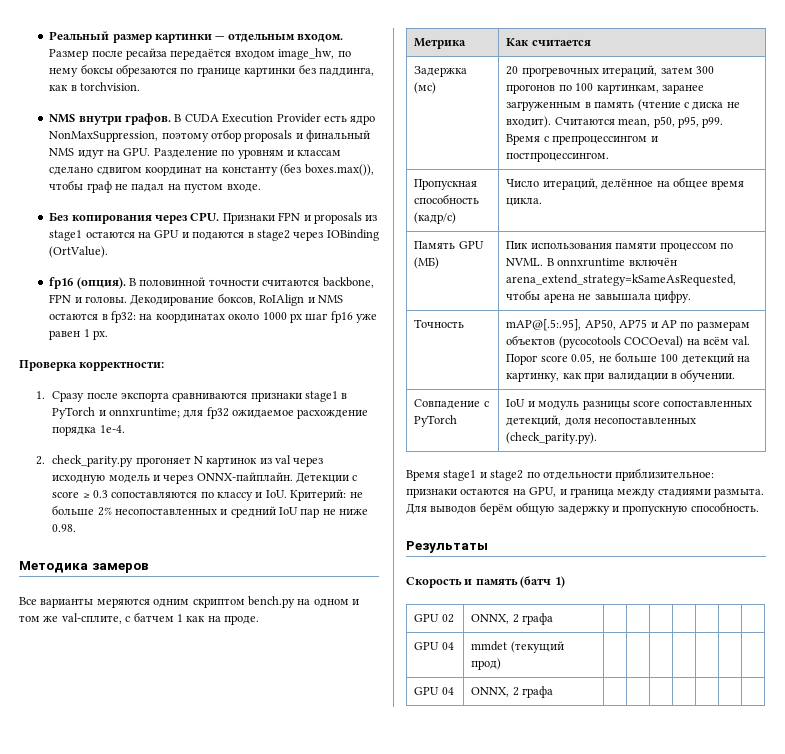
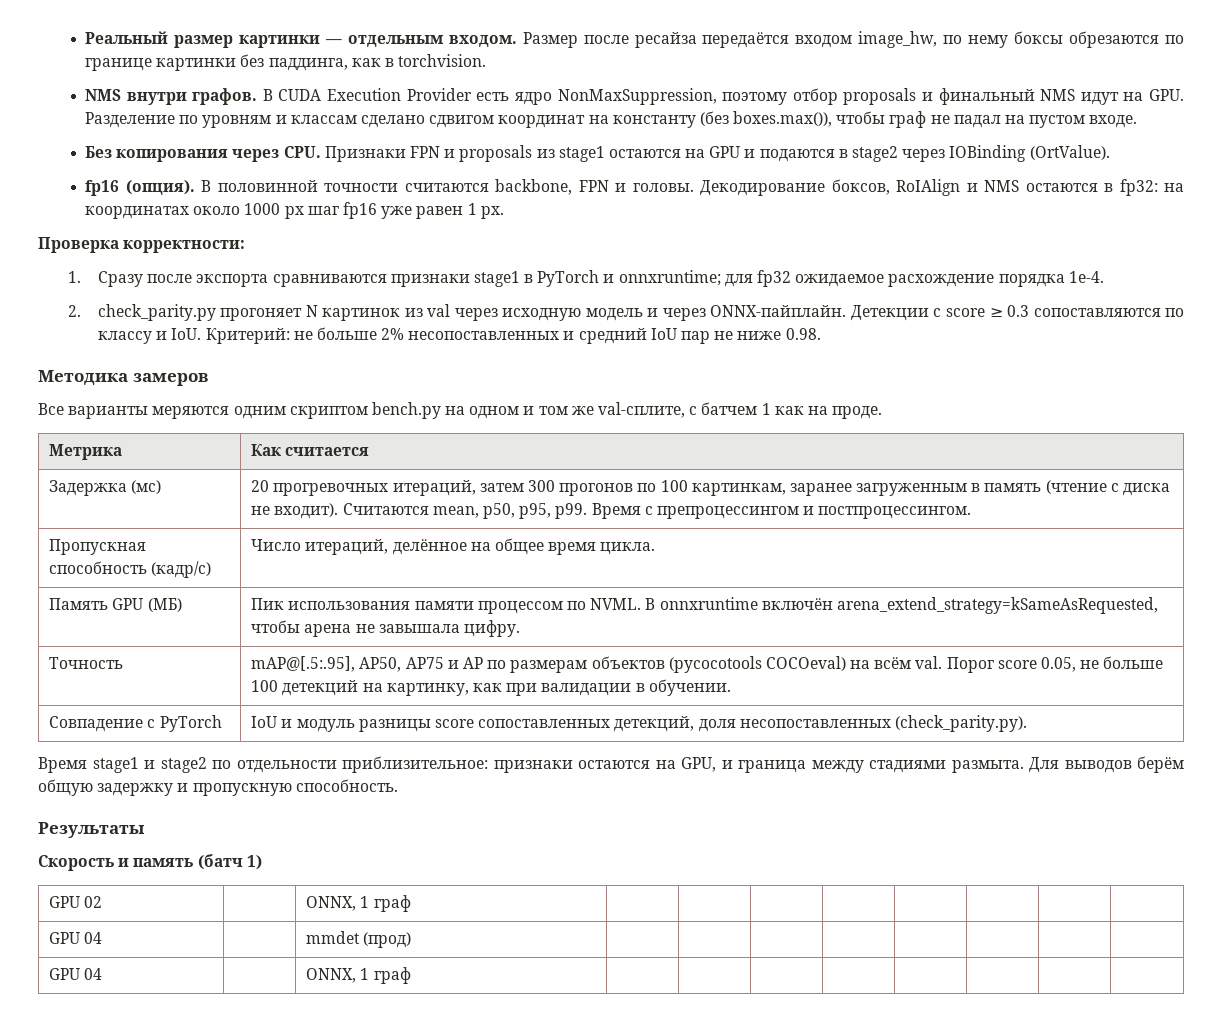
[471,613,554,625] [414,642,454,650] [471,641,564,653] [471,658,502,670] [414,687,454,695] [471,686,554,698] ONNX, 2 графа | | | | | | | // GPU 04 | mmdet (текущий прод) | | | | | | | // GPU 04 | ONNX, 2 графа -> [306,895,411,912] [49,932,103,944] [306,931,412,948] [49,968,103,980] [306,967,411,984] | ONNX, 1 граф | | | | | | | | // GPU 04 | | mmdet (прод) | | | | | | | | // GPU 04 | | ONNX, 1 граф |

